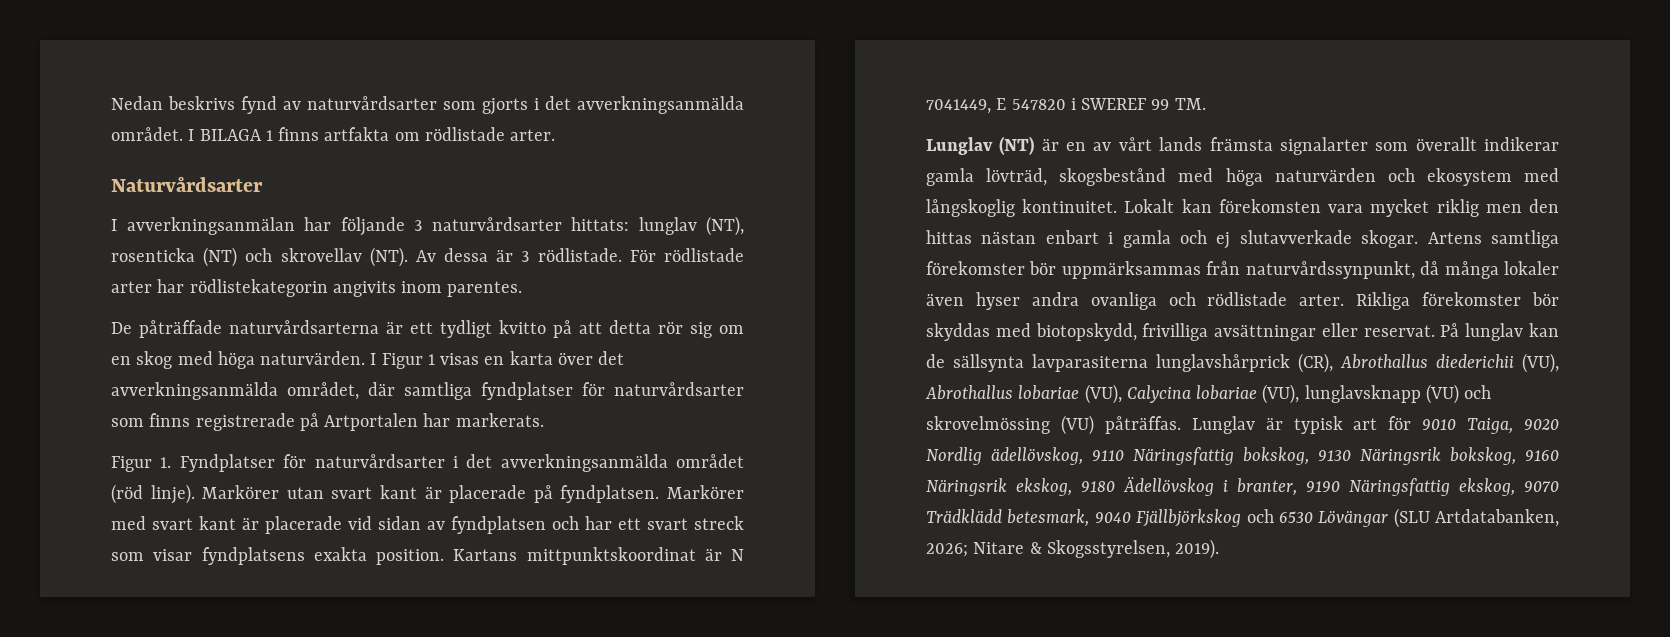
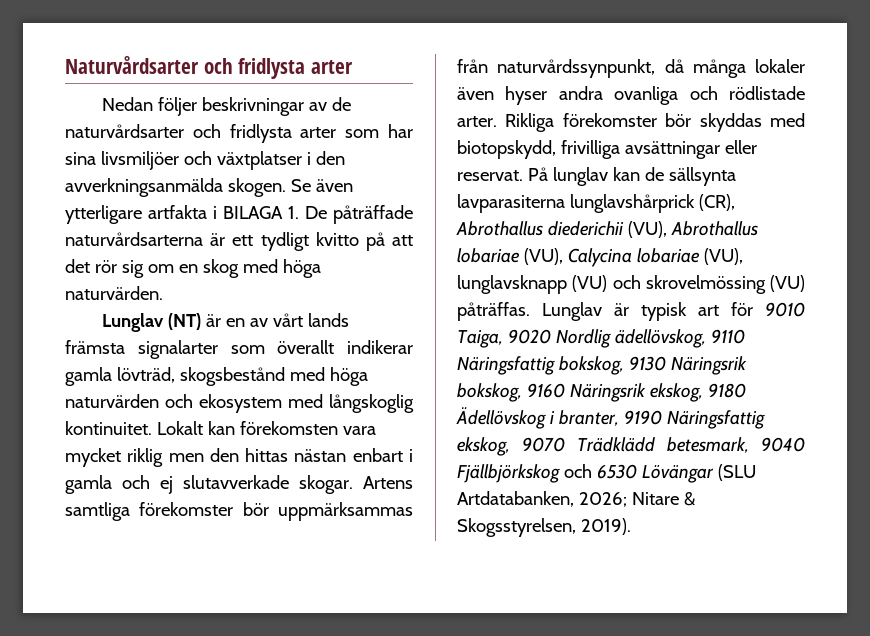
[111,96,744,115] [111,127,556,141] [111,176,263,192] [111,216,744,236] [111,247,744,267] [111,279,523,297] Nedan beskrivs fynd av naturvårdsarter som gjorts i det avverkningsanmälda området. I BILAGA 1 finns artfakta om rödlistade arter. // Naturvårdsarter // I avverkningsanmälan har följande 3 naturvårdsarter hittats: lunglav (NT), rosenticka (NT) och skrovellav (NT). Av dessa är 3 rödlistade. För rödlistade arter har rödlistekategorin angivits inom parentes. // -> [65,56,354,79] [102,97,352,116] [65,124,413,143] [65,151,345,170] [65,178,353,197] [65,205,299,224] Naturvårdsarter och fridlysta arter // Nedan följer beskrivningar av de naturvårdsarter och fridlysta arter som har sina livsmiljöer och växtplatser i den avverkningsanmälda skogen. Se även ytterligare artfakta i BILAGA 1.
[609,320,651,334] detta -> [65,259,90,273] det
[370,351,625,369] [111,382,744,400] [111,413,544,431] [111,454,744,472] [111,484,745,504] [111,516,744,534] [111,547,744,565] [926,98,1206,114] I Figur 1 visas en karta över det avverkningsanmälda området, där samtliga fyndplatser för naturvårdsarter som finns registrerade på Artportalen har markerats. // Figur 1. Fyndplatser för naturvårdsarter i det avverkningsanmälda området (röd linje). Markörer utan svart kant är placerade på fyndplatsen. Markörer med svart kant är placerade vid sidan av fyndplatsen och har ett svart streck som visar fyndplatsens exakta position. Kartans mittpunktskoordinat är N 7041449, E 547820 i SWEREF 99 TM. -> (163, 293) none

